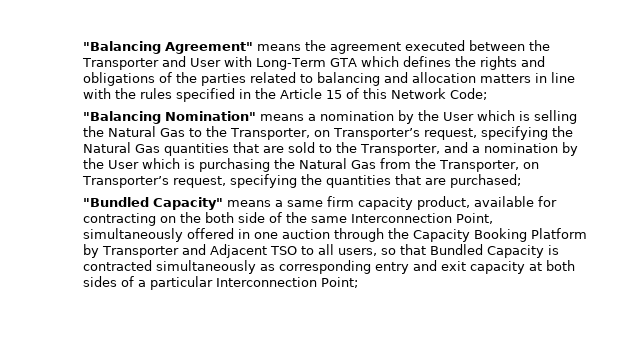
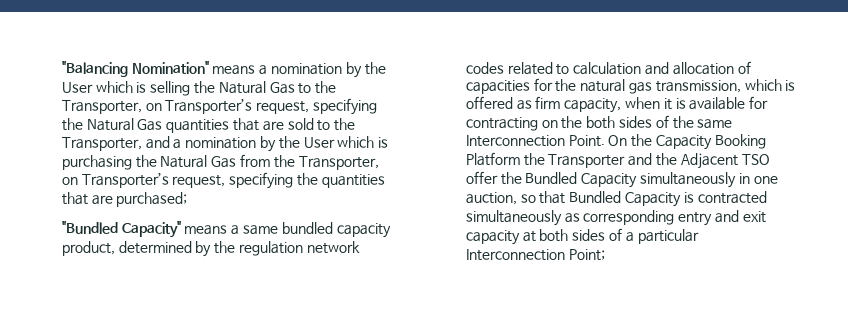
[82,40,550,54] [81,56,545,70] [82,72,575,86] [82,88,487,102] [82,111,161,124] "Balancing Agreement" means the agreement executed between the Transporter and User with Long-Term GTA which defines the rights and obligations of the parties related to balancing and allocation matters in line with the rules specified in the Article 15 of this Network Code; // "Balancing -> [61,61,128,77] "Balancing
[326,196,354,207] firm -> [281,222,333,234] bundled
(470, 203) none -> [118,241,360,257] [465,61,751,75] [465,78,796,94] [465,96,686,113] determined by the regulation network codes related to calculation and allocation of capacities for the natural gas transmission, which is offered as firm capacity, when it is
[237,212,265,223] side -> [619,116,653,128] sides
[455,213,493,224] [82,228,384,242] Point, simultaneously offered in one auction through -> [568,135,628,147] Point. On
[82,244,206,258] by Transporter and -> [523,153,677,168] the Transporter and the
[300,244,377,256] to all users, -> [465,171,778,188] [465,192,517,205] offer the Bundled Capacity simultaneously in one auction,

